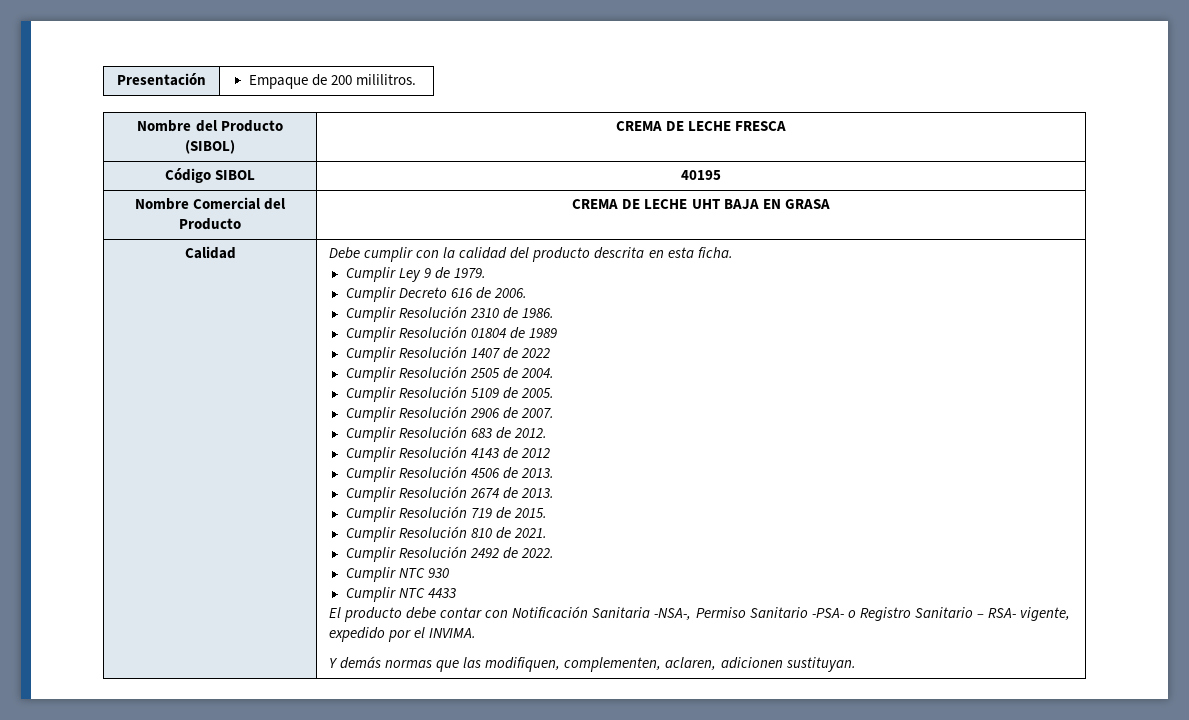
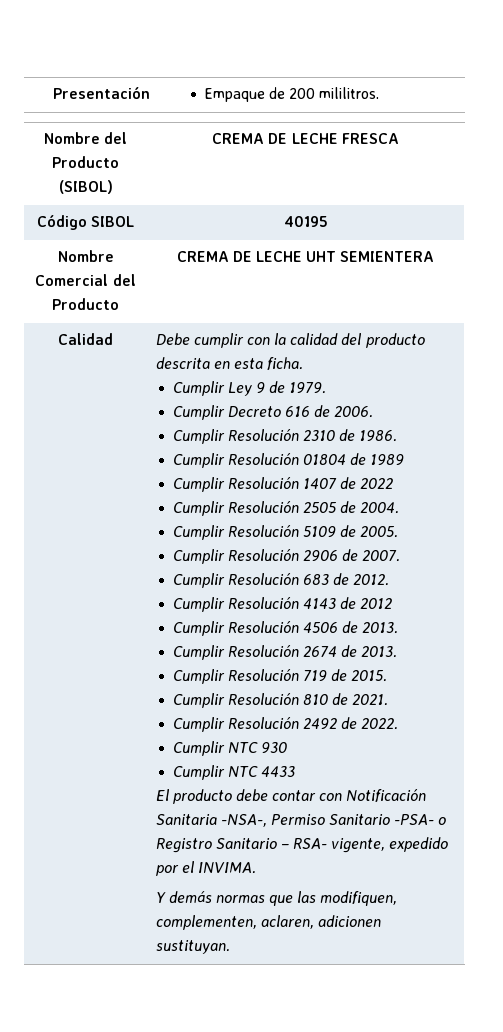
[723,199,830,209] BAJA EN GRASA -> [340,251,435,262] SEMIENTERA

